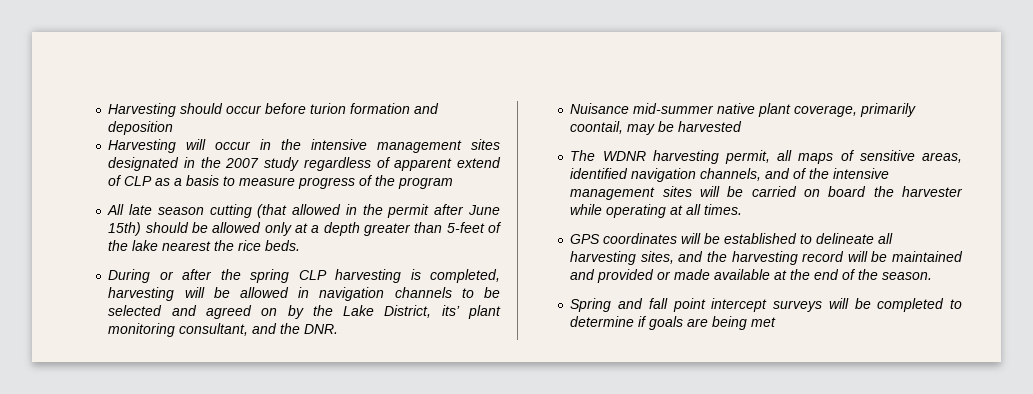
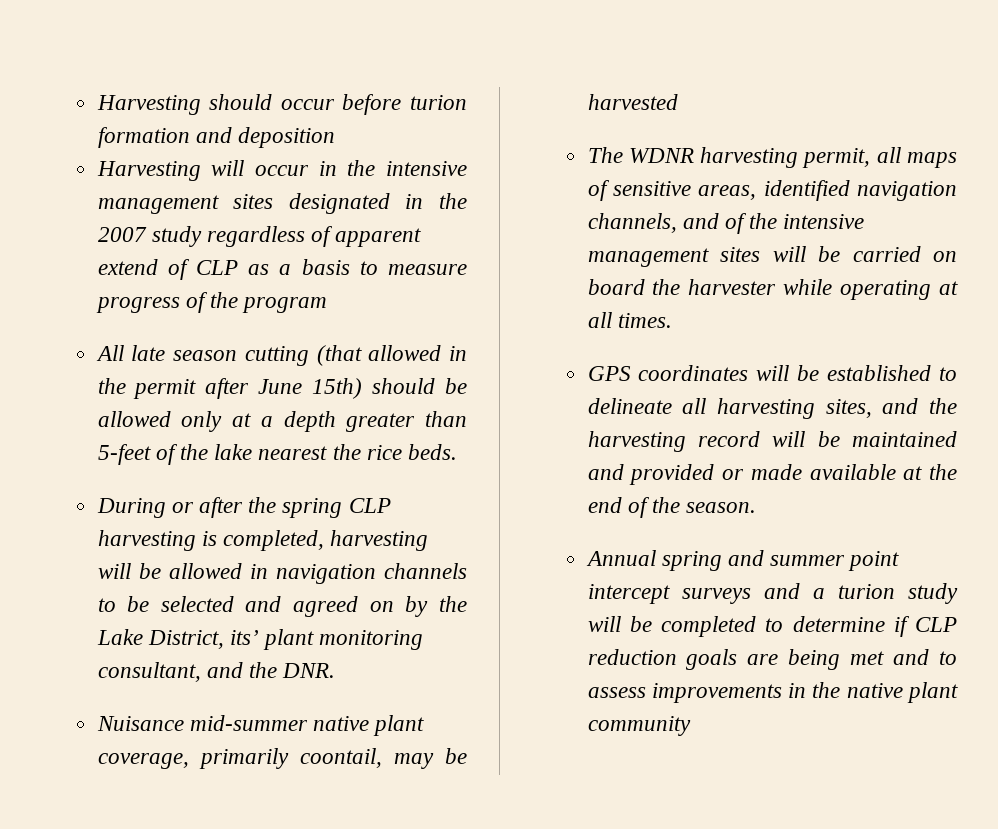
[570,298,823,312] Spring and fall point intercept surveys -> [585,550,900,571] [587,583,958,604] Annual spring and summer point intercept surveys and a turion study
(648, 321) none -> [915,617,957,632] [587,649,677,665] CLP reduction
(777, 322) none -> [893,649,957,665] [587,682,958,703] [587,716,691,736] and to assess improvements in the native plant community

